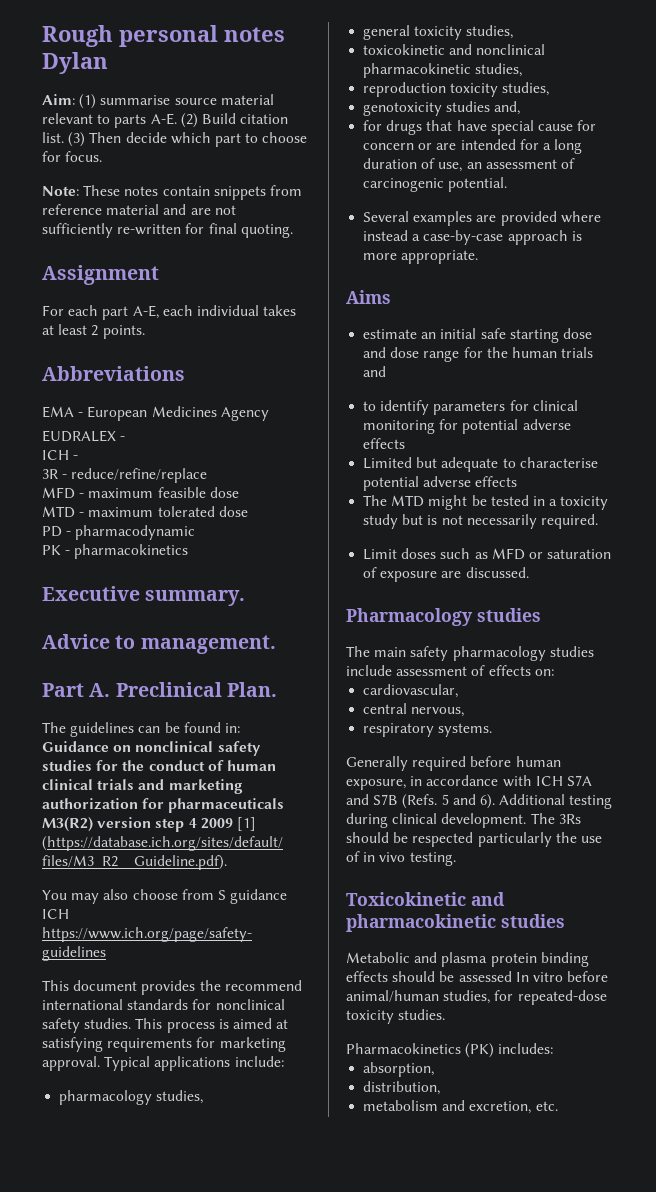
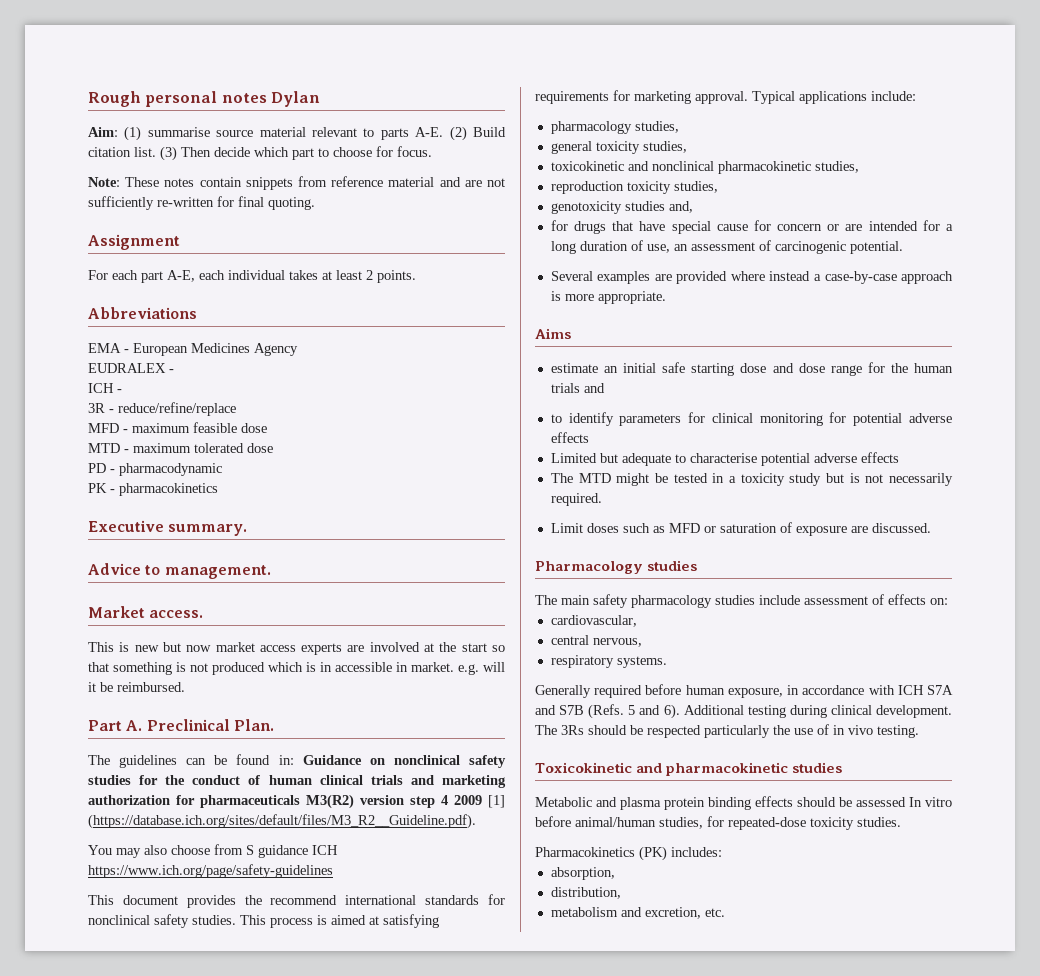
(276, 644) none -> [88,606,204,618] [88,642,506,655] [88,662,505,675] [88,682,185,692] // Market access. // This is new but now market access experts are involved at the start so that something is not produced which is in accessible in market. e.g. will it be reimbursed.

